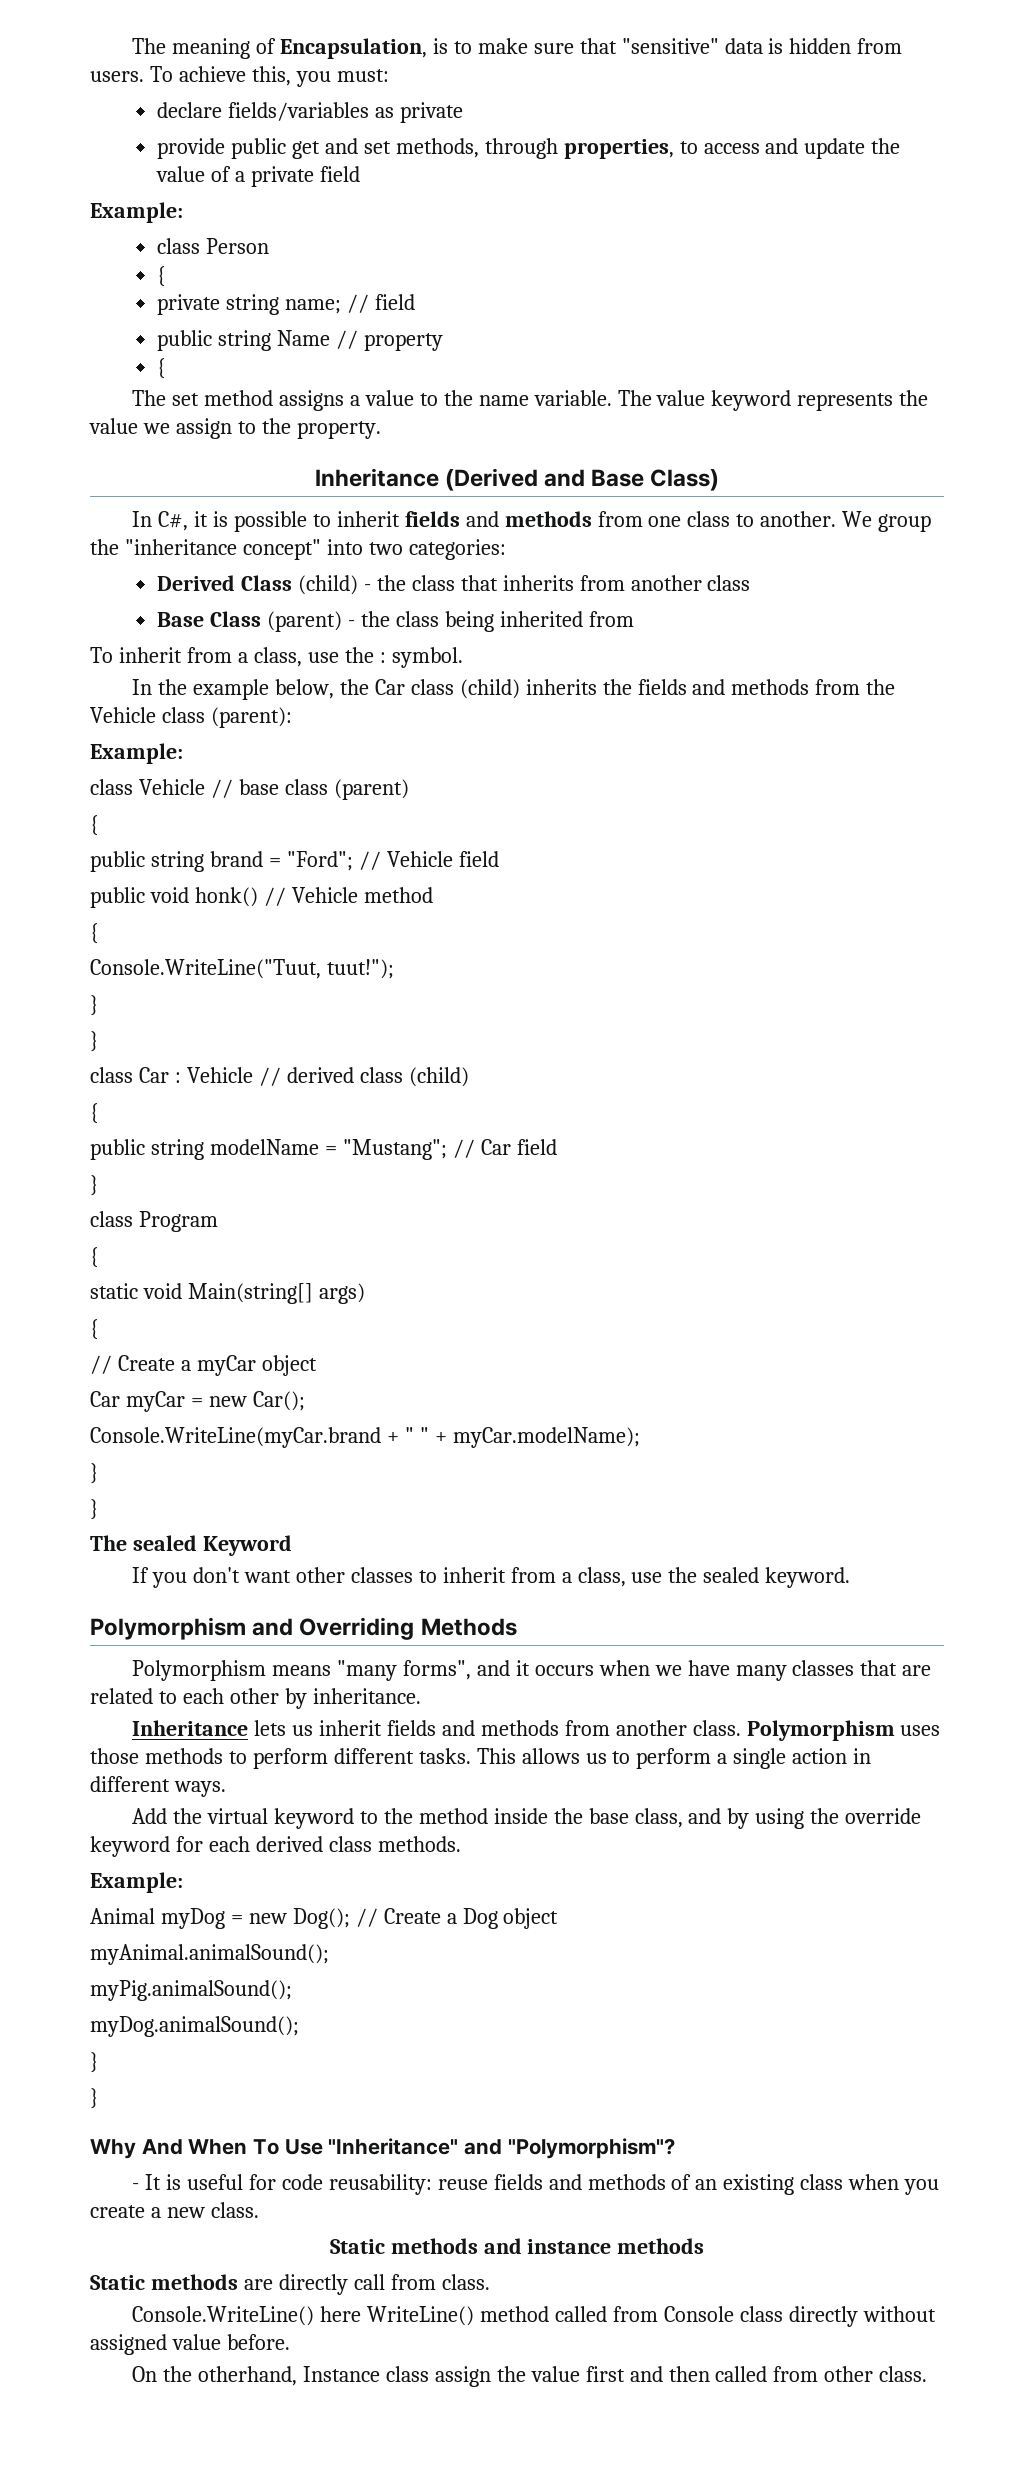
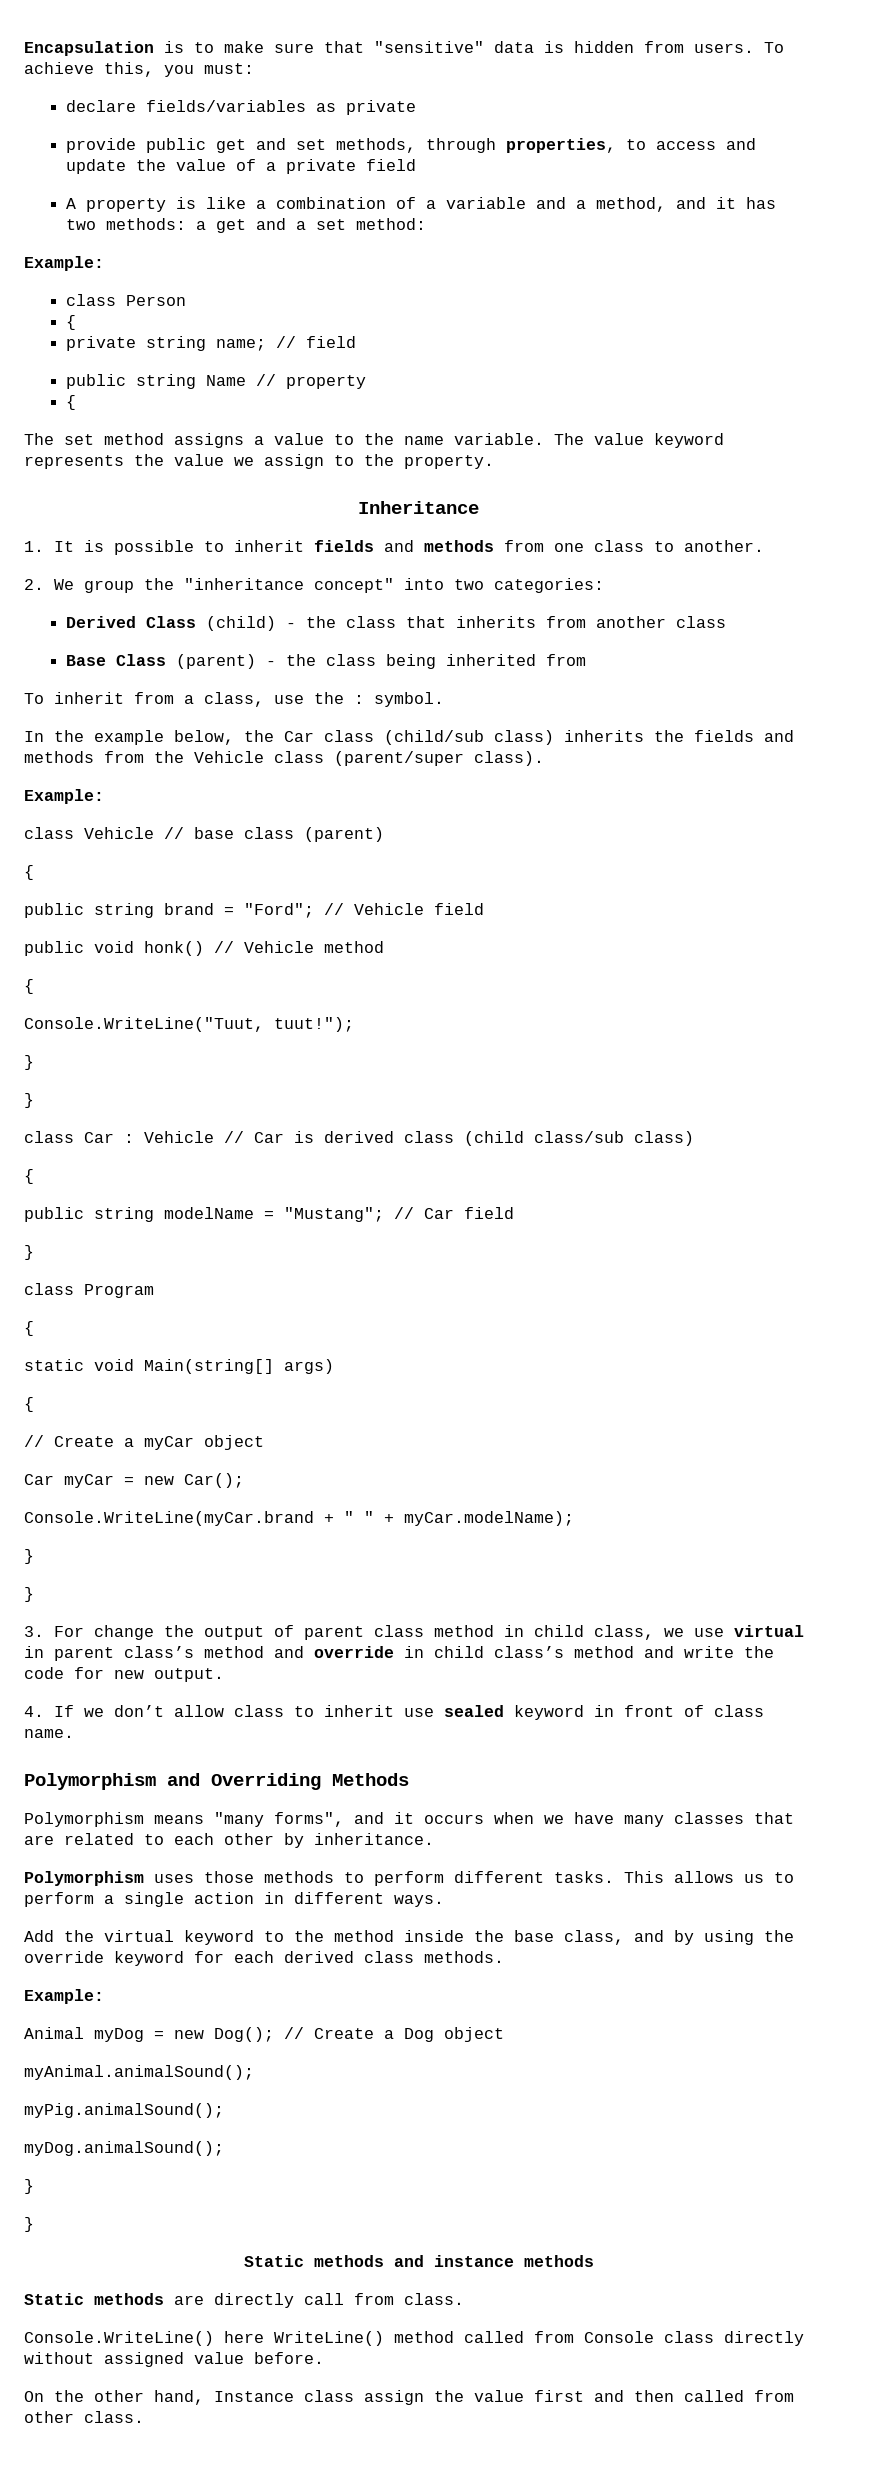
[132,38,427,59] The meaning of Encapsulation, -> [24,41,154,56] Encapsulation
(360, 174) none -> [66,197,777,212] [66,218,427,233] // A property is like a combination of a variable and a method, and it has two methods: a get and a set method:
[444,468,720,491] [132,511,208,531] (Derived and Base Class) // In C#, it -> [24,541,74,552] // 1. It
(837, 519) none -> [24,579,44,590] // 2.
[459,679,520,699] (child) -> [384,730,554,745] (child/sub class)
[210,707,292,728] (parent): -> [334,751,544,766] (parent/super class).
[286,1067,469,1087] derived class (child) -> [254,1131,694,1146] Car is derived class (child class/sub class)
[90,1535,292,1556] [132,1567,851,1588] The sealed Keyword // If you don't want other classes to inherit from a class, use the sealed keyword. -> [24,1625,804,1640] [24,1646,774,1661] [24,1667,224,1682] [24,1705,764,1720] [24,1729,74,1738] 3. For change the output of parent class method in child class, we use virtual in parent class’s method and override in child class’s method and write the code for new output. // 4. If we don’t allow class to inherit use sealed keyword in front of class name.
[132,1720,741,1736] Inheritance lets us inherit fields and methods from another class. -> (434, 1839) none
[90,2138,675,2159] [132,2174,940,2195] [90,2202,259,2218] // Why And When To Use "Inheritance" and "Polymorphism"? // - It is useful for code reusability: reuse fields and methods of an existing class when you create a new class. -> (34, 2224) none
[197,2366,297,2386] otherhand, -> [94,2390,204,2405] other hand,

